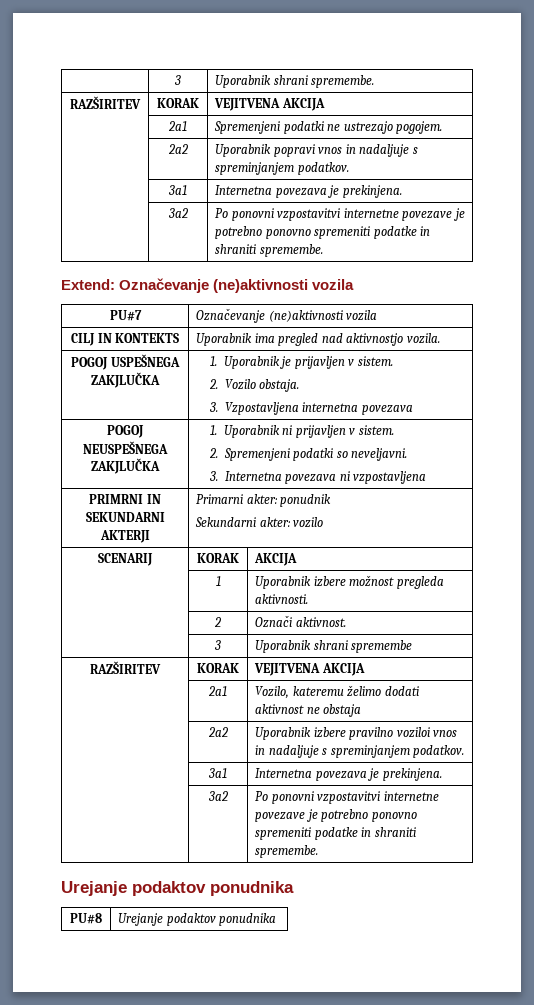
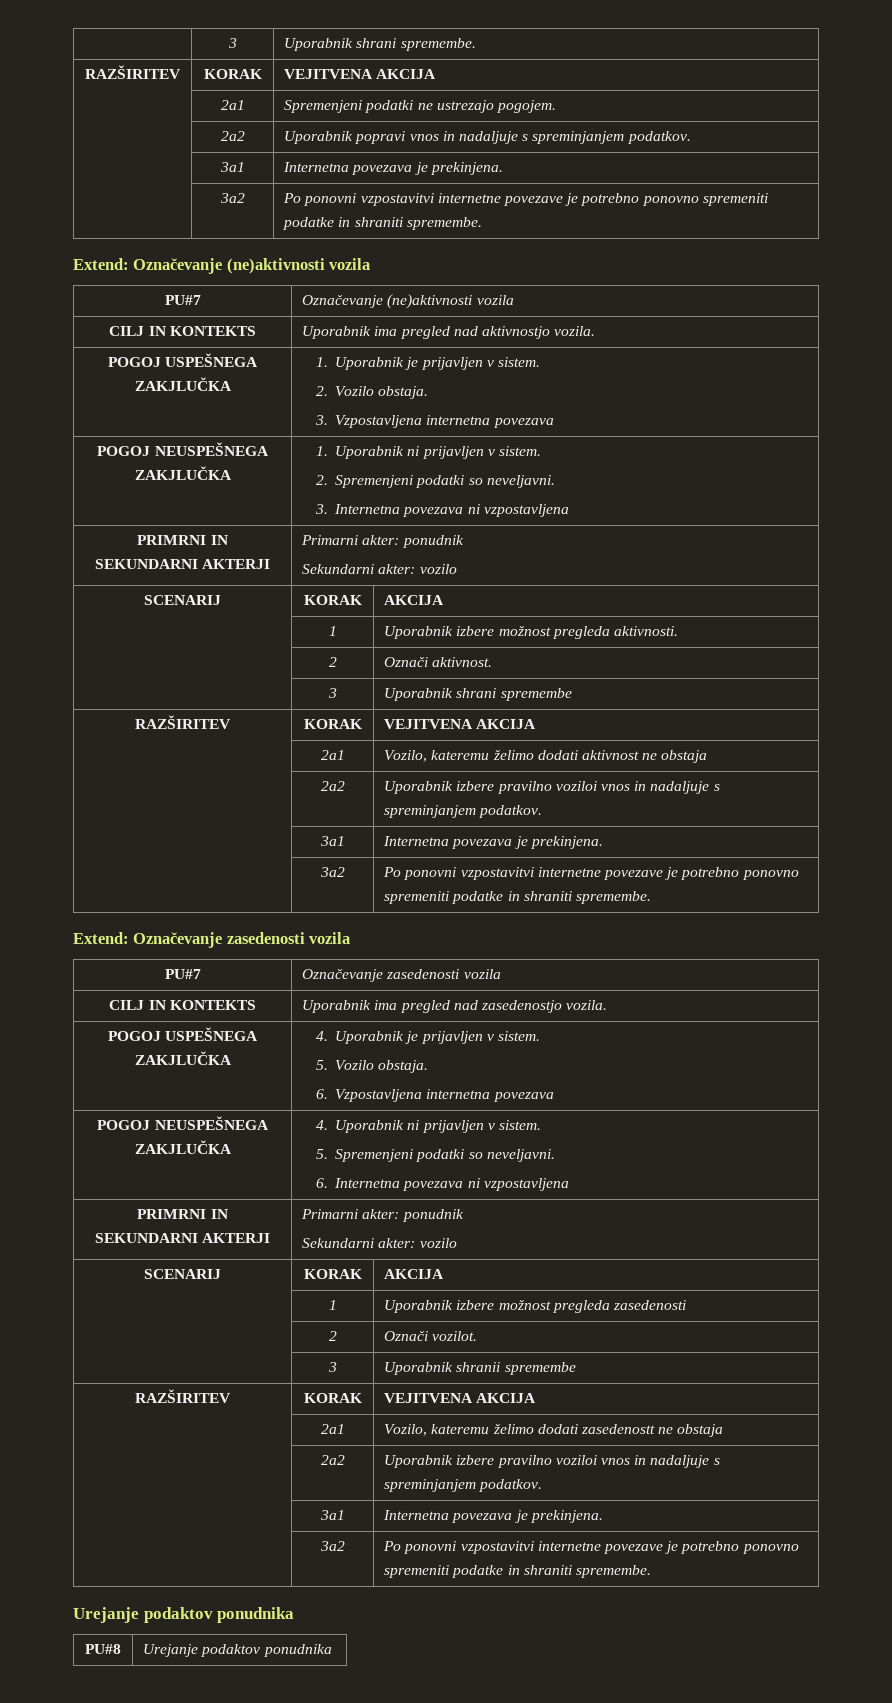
(319, 851) none -> [73,932,351,948] [164,969,201,979] [302,969,501,982] [109,1000,256,1010] [302,1000,608,1013] [107,1027,259,1041] [134,1051,232,1065] [315,1031,541,1044] [315,1060,429,1073] [315,1089,554,1102] [97,1116,269,1130] [134,1140,232,1154] [315,1120,542,1133] [315,1149,555,1162] [315,1178,569,1191] [137,1209,228,1219] [94,1233,271,1243] [301,1209,464,1222] [302,1238,457,1248] [144,1269,221,1279] [303,1269,362,1279] [384,1269,445,1279] [328,1300,337,1310] [384,1300,687,1313] [328,1331,337,1341] [384,1331,478,1341] [327,1362,337,1372] [384,1362,576,1375] [135,1389,231,1403] [303,1393,362,1403] [384,1393,537,1403] [320,1424,345,1434] [384,1424,724,1437] [320,1455,345,1465] [384,1455,720,1468] [384,1479,543,1492] [319,1510,345,1520] [383,1510,603,1523] [319,1541,345,1551] [383,1541,799,1554] [384,1565,652,1578] // Extend: Označevanje zasedenosti vozila // PU#7 | Označevanje zasedenosti vozila // CILJ IN KONTEKTS | Uporabnik ima pregled nad zasedenostjo vozila. // POGOJ USPEŠNEGA ZAKJLUČKA | 4. Uporabnik je prijavljen v sistem. // 5. Vozilo obstaja. // 6. Vzpostavljena internetna povezava // POGOJ NEUSPEŠNEGA ZAKJLUČKA | 4. Uporabnik ni prijavljen v sistem. // 5. Spremenjeni podatki so neveljavni. // 6. Internetna povezava ni vzpostavljena // PRIMRNI IN SEKUNDARNI AKTERJI | Primarni akter: ponudnik // Sekundarni akter: vozilo // SCENARIJ | KORAK | AKCIJA // | 1 | Uporabnik izbere možnost pregleda zasedenosti // | 2 | Označi vozilot. // | 3 | Uporabnik shranii spremembe // RAZŠIRITEV | KORAK | VEJITVENA AKCIJA // | 2a1 | Vozilo, kateremu želimo dodati zasedenostt ne obstaja // | 2a2 | Uporabnik izbere pravilno voziloi vnos in nadaljuje s spreminjanjem podatkov. // | 3a1 | Internetna povezava je prekinjena. // | 3a2 | Po ponovni vzpostavitvi internetne povezave je potrebno ponovno spremeniti podatke in shraniti spremembe.

